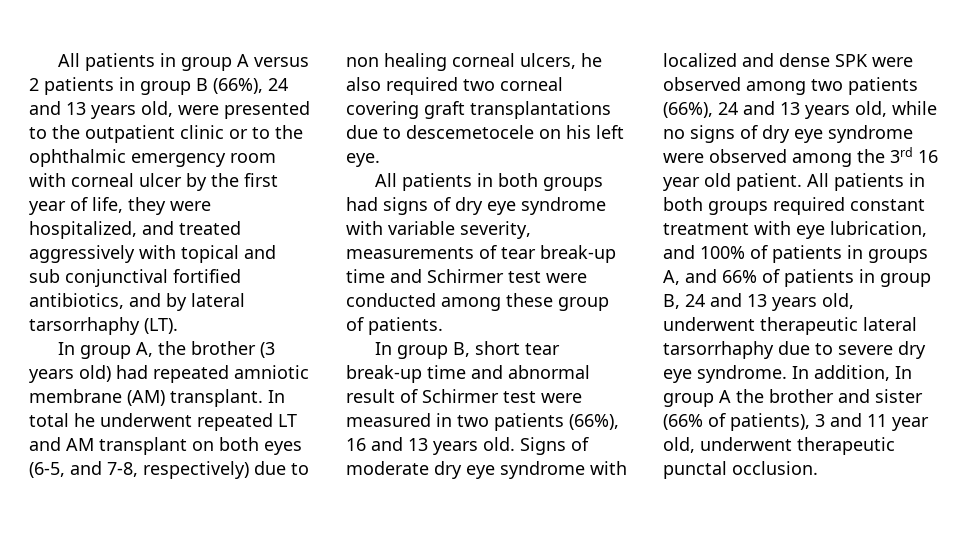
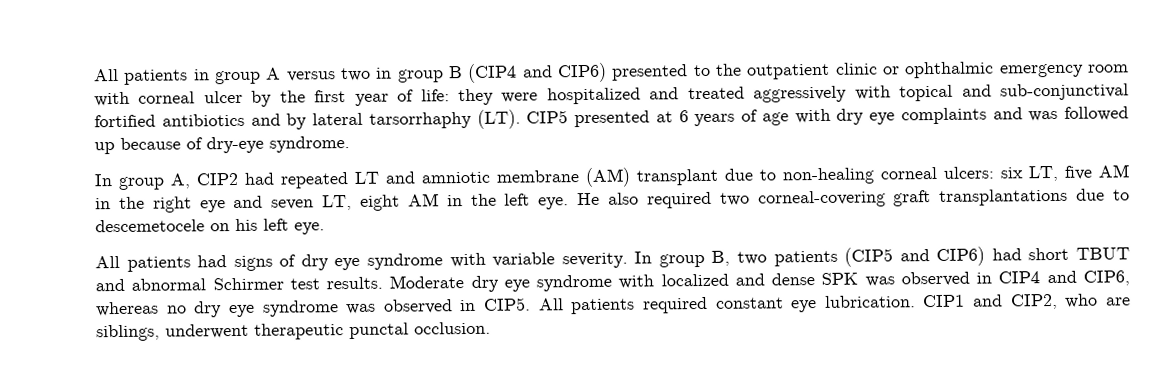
[29,77,114,95] 2 patients -> [341,67,371,82] two
[213,78,288,94] [29,101,219,119] (66%), 24 and 13 years old, were -> [467,62,607,83] (CIP4 and CIP6)
[252,125,303,139] to the -> (901, 70) none
[92,197,123,213] life, -> [420,89,450,102] life:
[29,221,137,239] hospitalized, -> [546,87,641,105] hospitalized
[29,269,241,287] [29,293,124,309] sub conjunctival fortified antibiotics, -> [1000,83,1129,101] [94,113,245,128] sub-conjunctival fortified antibiotics
[58,341,276,359] [29,365,309,383] [29,389,285,407] [29,413,297,431] [29,437,302,455] [29,461,309,479] [346,53,602,71] // In group A, the brother (3 years old) had repeated amniotic membrane (AM) transplant. In total he underwent repeated LT and AM transplant on both eyes (6-5, and 7-8, respectively) due to non healing corneal ulcers, he -> [526,106,1129,128] [94,136,350,155] [94,164,1129,190] [95,192,601,213] CIP5 presented at 6 years of age with dry eye complaints and was followed up because of dry-eye syndrome. // In group A, CIP2 had repeated LT and amniotic membrane (AM) transplant due to non-healing corneal ulcers: six LT, five AM in the right eye and seven LT, eight AM in the left eye. He
[500,77,563,91] [346,101,419,119] corneal covering -> [757,190,886,208] corneal-covering
[477,173,604,191] in both groups -> (191, 264) none
[460,221,531,239] [346,245,616,263] [346,269,587,283] [346,293,609,311] [346,317,443,335] [375,341,561,359] [346,365,590,383] [346,389,582,403] [346,413,619,431] [346,437,589,455] [346,461,429,475] severity, measurements of tear break-up time and Schirmer test were conducted among these group of patients. // In group B, short tear break-up time and abnormal result of Schirmer test were measured in two patients (66%), 16 and 13 years old. Signs of moderate -> [561,246,1130,269] [95,275,465,292] severity. In group B, two patients (CIP5 and CIP6) had short TBUT and abnormal Schirmer test results. Moderate
[872,57,913,67] [663,77,918,95] [663,101,937,119] [663,125,913,143] [663,147,938,167] [663,173,925,191] [663,197,925,215] [663,221,927,239] [663,245,928,263] [663,269,931,287] [663,293,854,311] [663,317,917,335] [663,341,926,359] [663,365,912,383] [663,389,923,407] [663,413,929,431] [663,437,695,453] were observed among two patients (66%), 24 and 13 years old, while no signs of dry eye syndrome were observed among the 3rd 16 year old patient. All patients in both groups required constant treatment with eye lubrication, and 100% of patients in groups A, and 66% of patients in group B, 24 and 13 years old, underwent therapeutic lateral tarsorrhaphy due to severe dry eye syndrome. In addition, In group A the brother and sister (66% of patients), 3 and 11 year old, -> [864,270,1131,287] [96,293,1132,318] [96,324,160,342] was observed in CIP4 and CIP6, whereas no dry eye syndrome was observed in CIP5. All patients required constant eye lubrication. CIP1 and CIP2, who are siblings,

